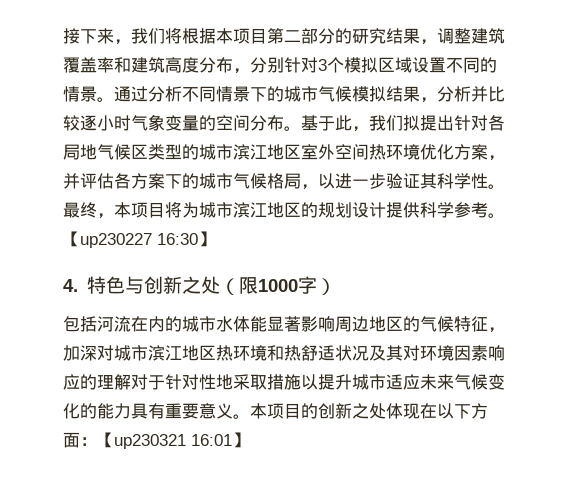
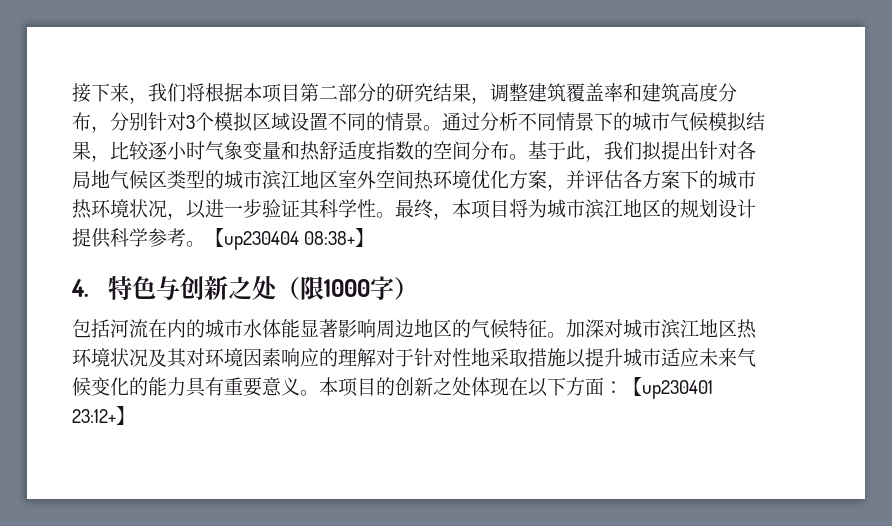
[437,86,488,102] 分析并 -> (110, 158) none
(199, 123) none -> [281,141,414,161] 和热舒适度指数
[233,173,301,189] 气候格局 -> [72,199,167,219] 热环境状况
[80,233,198,248] up230227 16:30 -> [224,231,356,250] up230404 08:38+
[488,327,505,333] ， -> [547,332,566,338] 。
[267,345,335,361] 和热舒适 -> (110, 357) none
[114,434,232,449] up230321 16:01 -> [642,380,713,399] [72,409,116,423] up230401 23:12+

